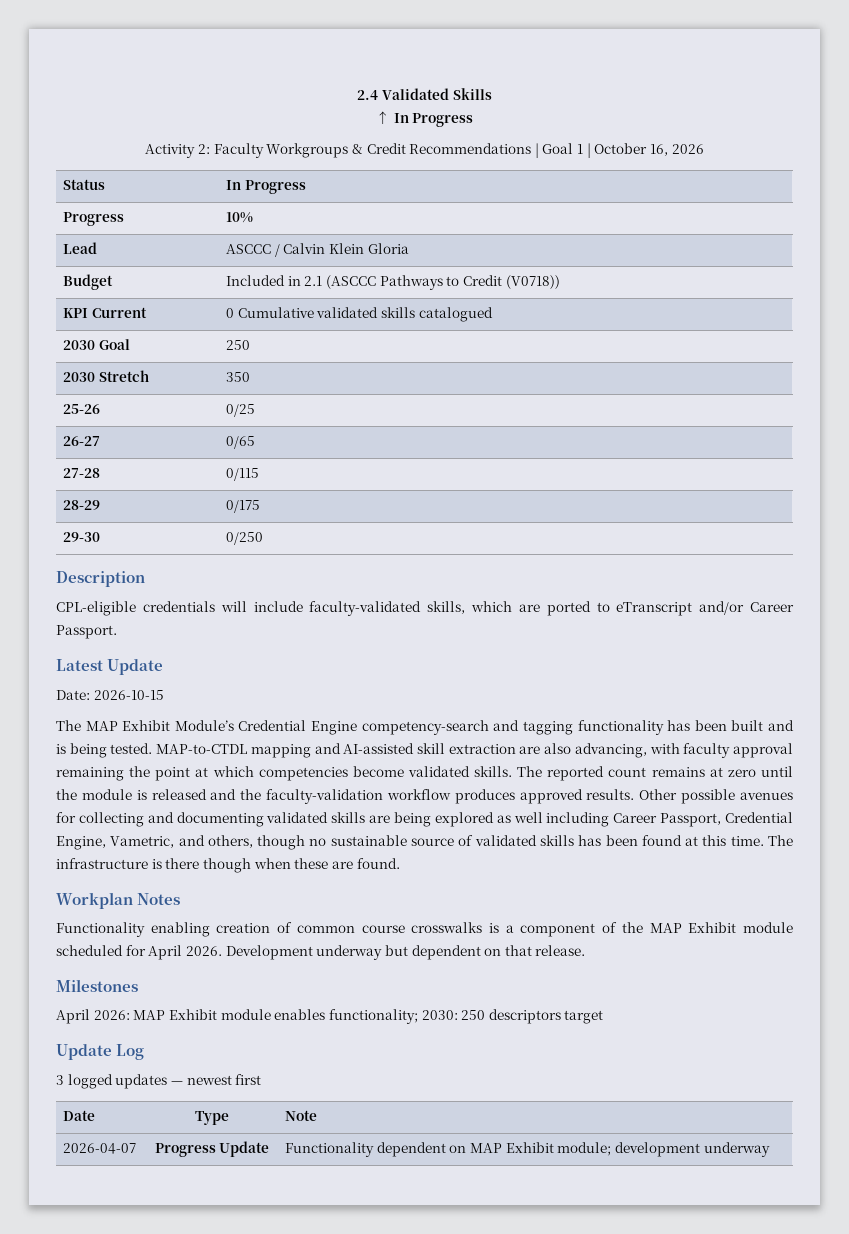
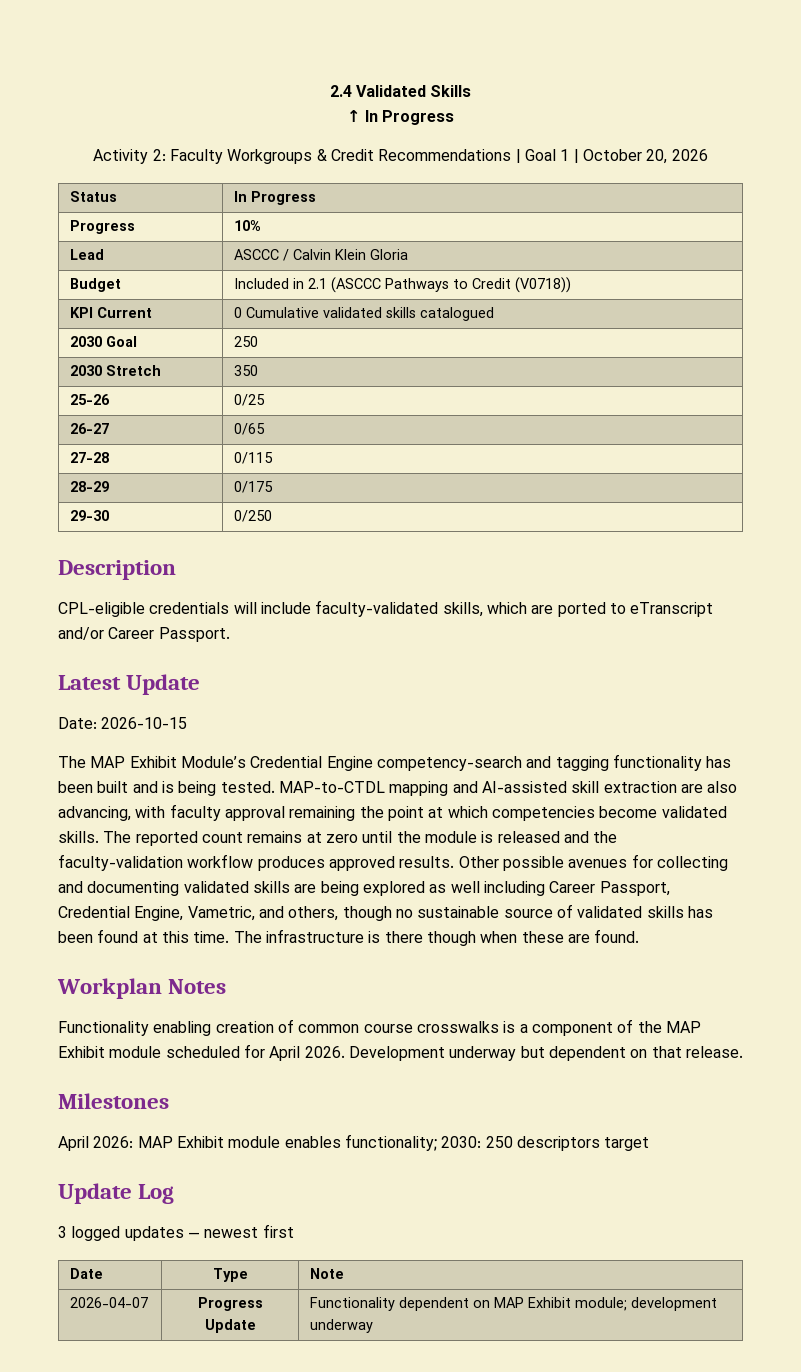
[650,144,669,156] 16, -> [646,149,668,164] 20,

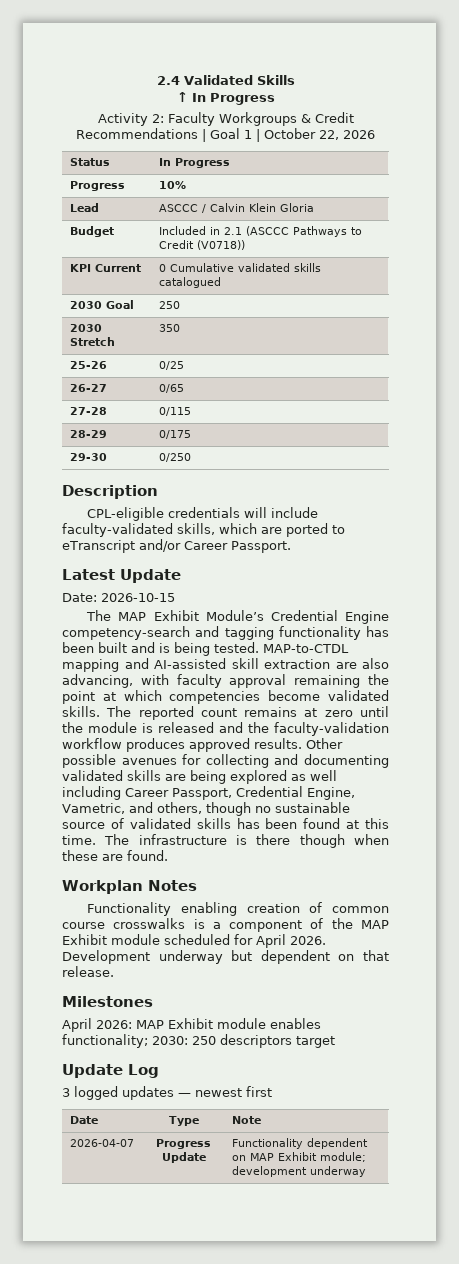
[646,149,668,164] 20, -> [319,130,339,140] 22,

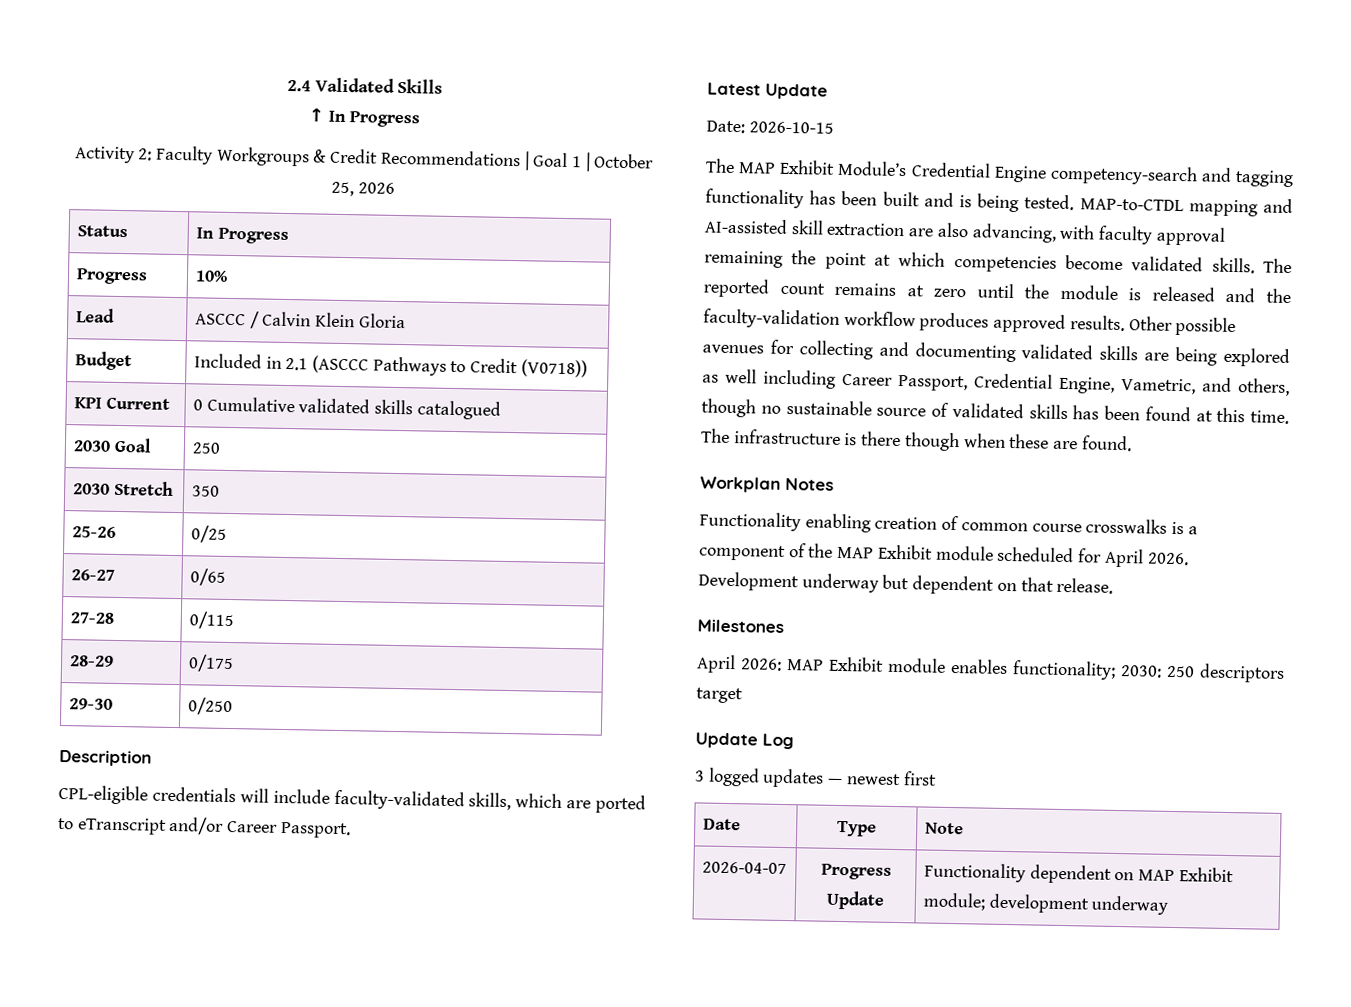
[319,130,339,140] 22, -> [331,181,355,197] 25,

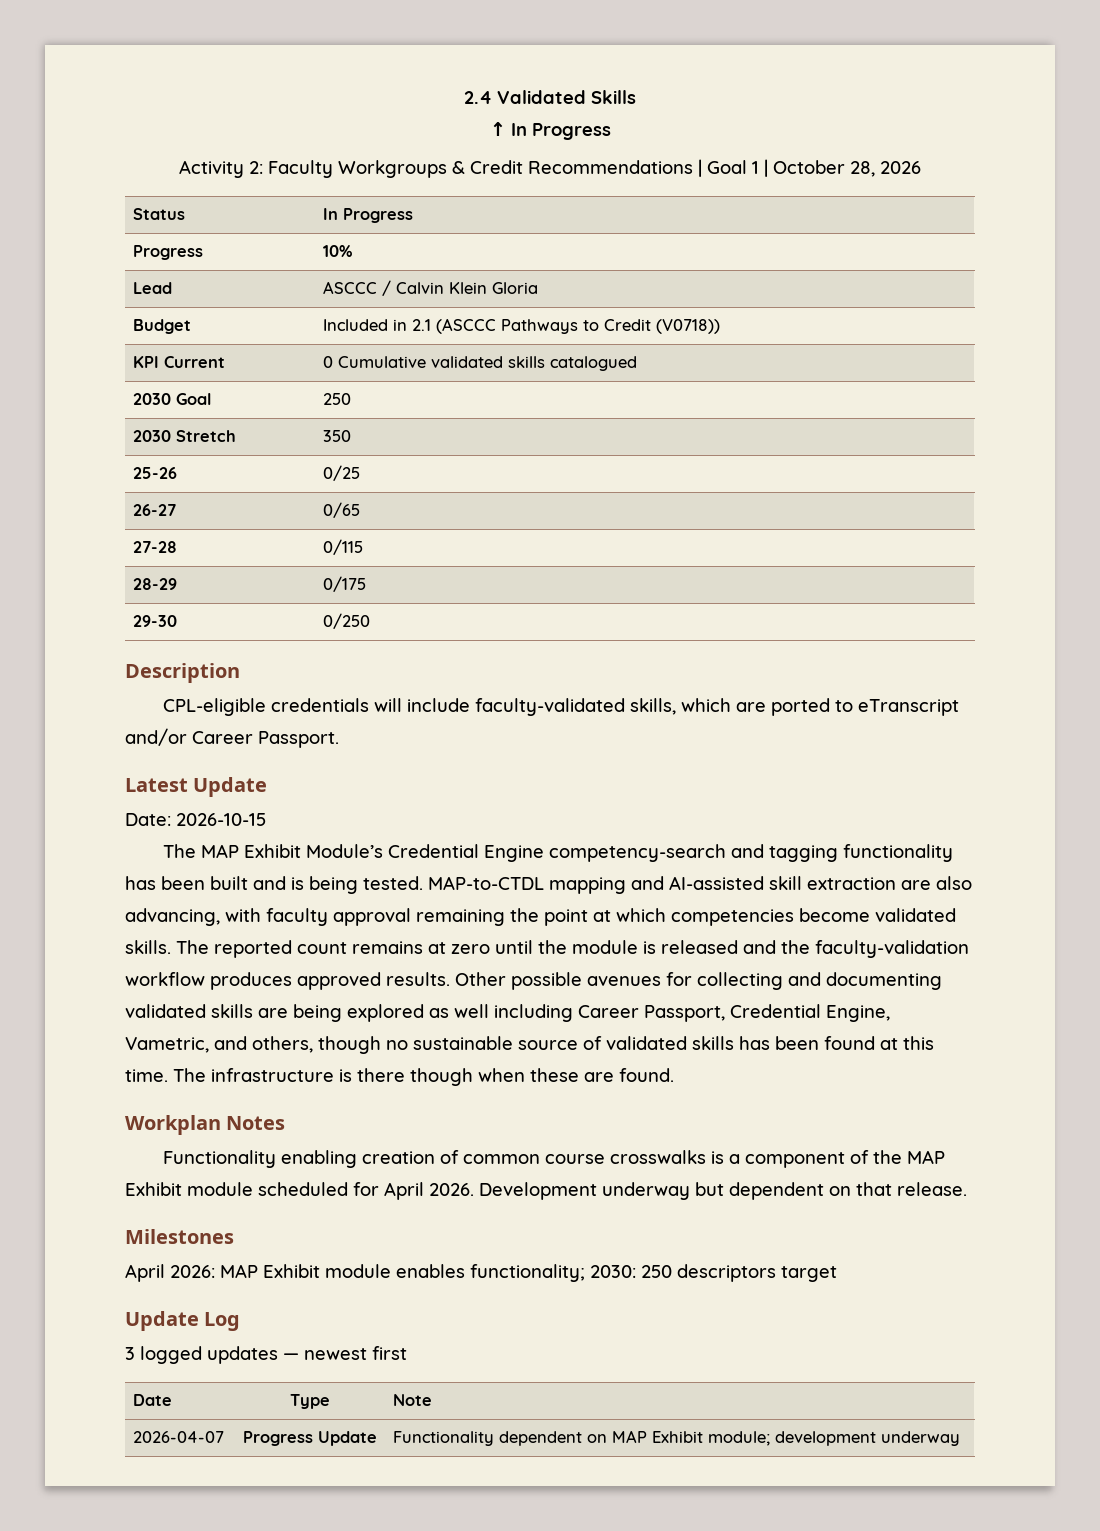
[331,181,355,197] 25, -> [850,161,875,177] 28,

